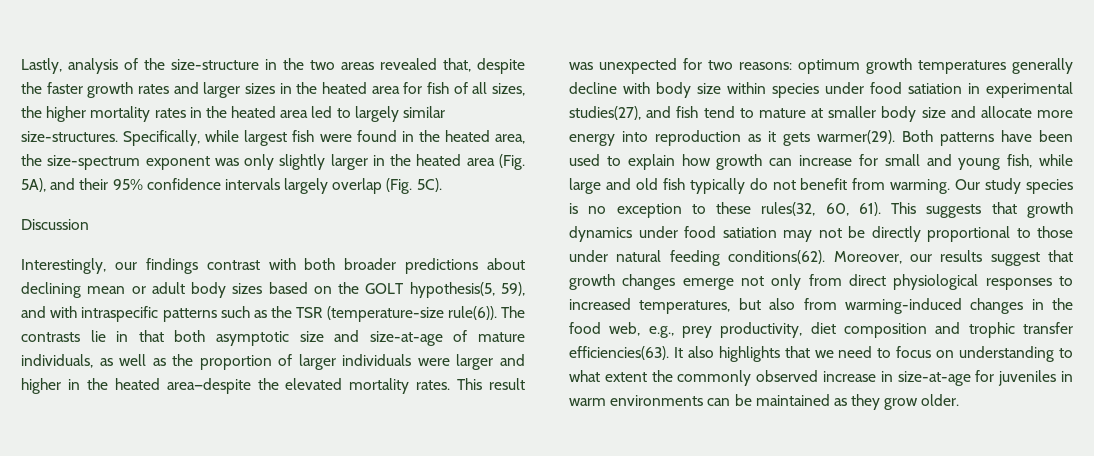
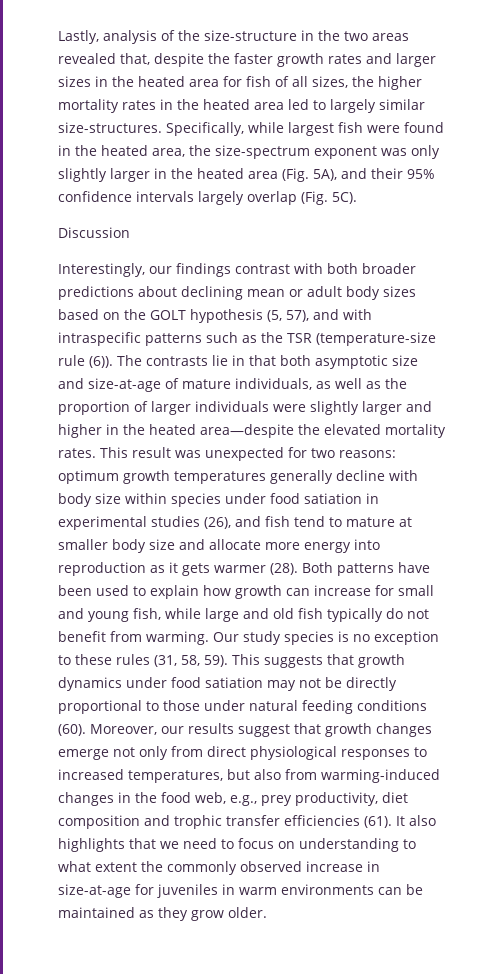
[409,282,525,298] hypothesis(5, 59), -> [190,309,309,323] hypothesis (5, 57),
[447,306,497,320] rule(6)). -> [58,355,113,368] rule (6)).
(450, 362) none -> [310,401,359,415] slightly
[569,106,641,120] studies(27), -> [151,516,231,529] studies (26),
[817,130,895,144] warmer(29). -> [214,563,298,575] warmer (28).
[761,202,881,216] rules(32, 60, 61). -> [116,654,228,667] rules (31, 58, 59).
[728,250,826,264] conditions(62). -> [357,700,427,711] [58,724,86,736] conditions (60).
[569,346,669,360] efficiencies(63). -> [284,815,392,828] efficiencies (61).

